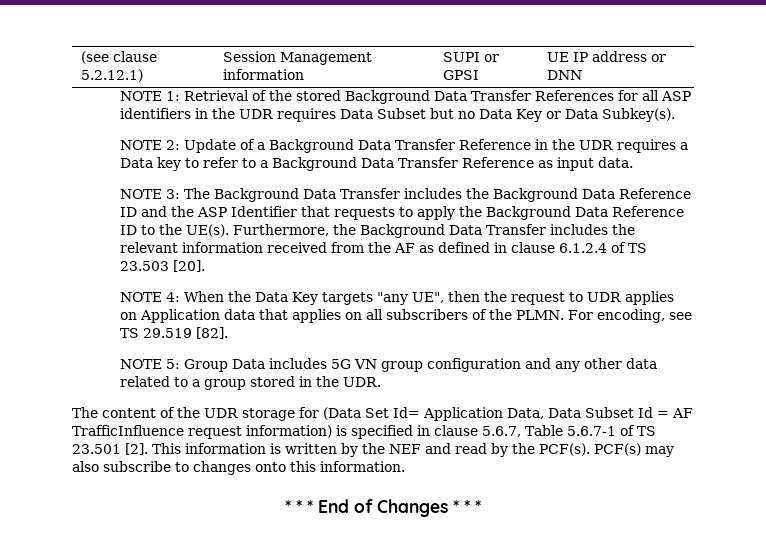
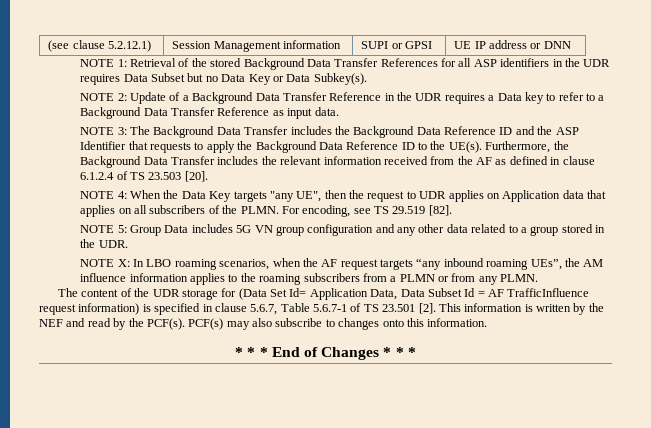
(382, 382) none -> [80,258,604,270] [80,273,539,285] // NOTE X: In LBO roaming scenarios, when the AF request targets “any inbound roaming UEs”, the AM influence information applies to the roaming subscribers from a PLMN or from any PLMN.

